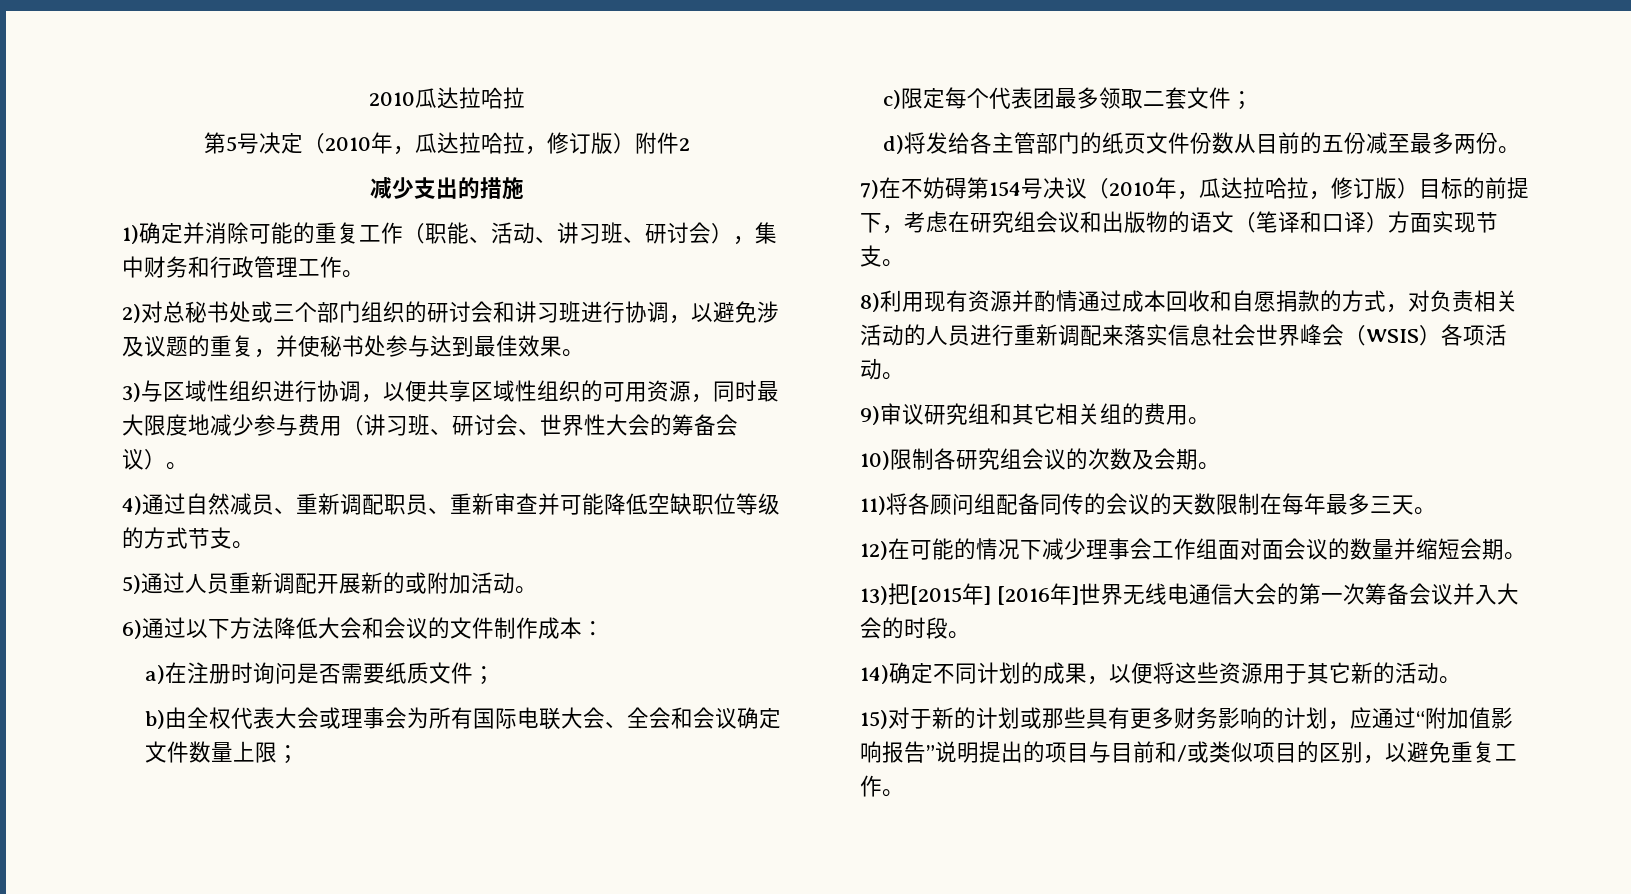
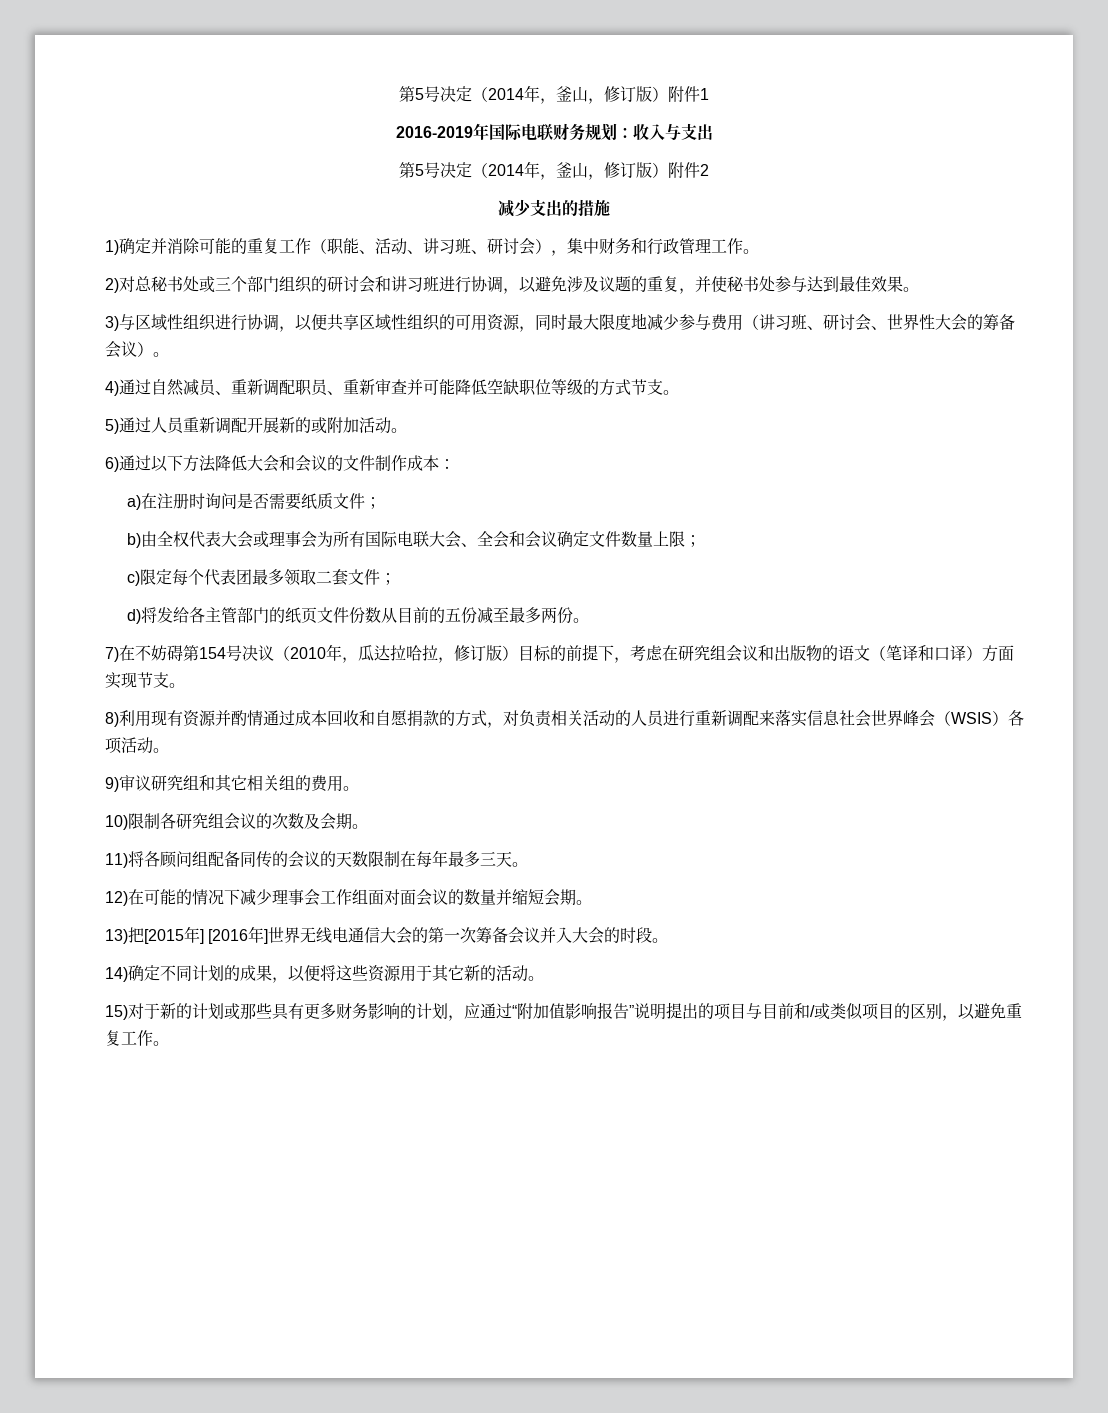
[368,87,525,109] [203,132,525,155] 2010瓜达拉哈拉 // 第5号决定（2010年，瓜达拉哈拉 -> [399,85,709,104] [395,123,713,141] [399,161,588,180] 第5号决定（2014年，釜山，修订版）附件1 // 2016-2019年国际电联财务规划：收入与支出 // 第5号决定（2014年，釜山

